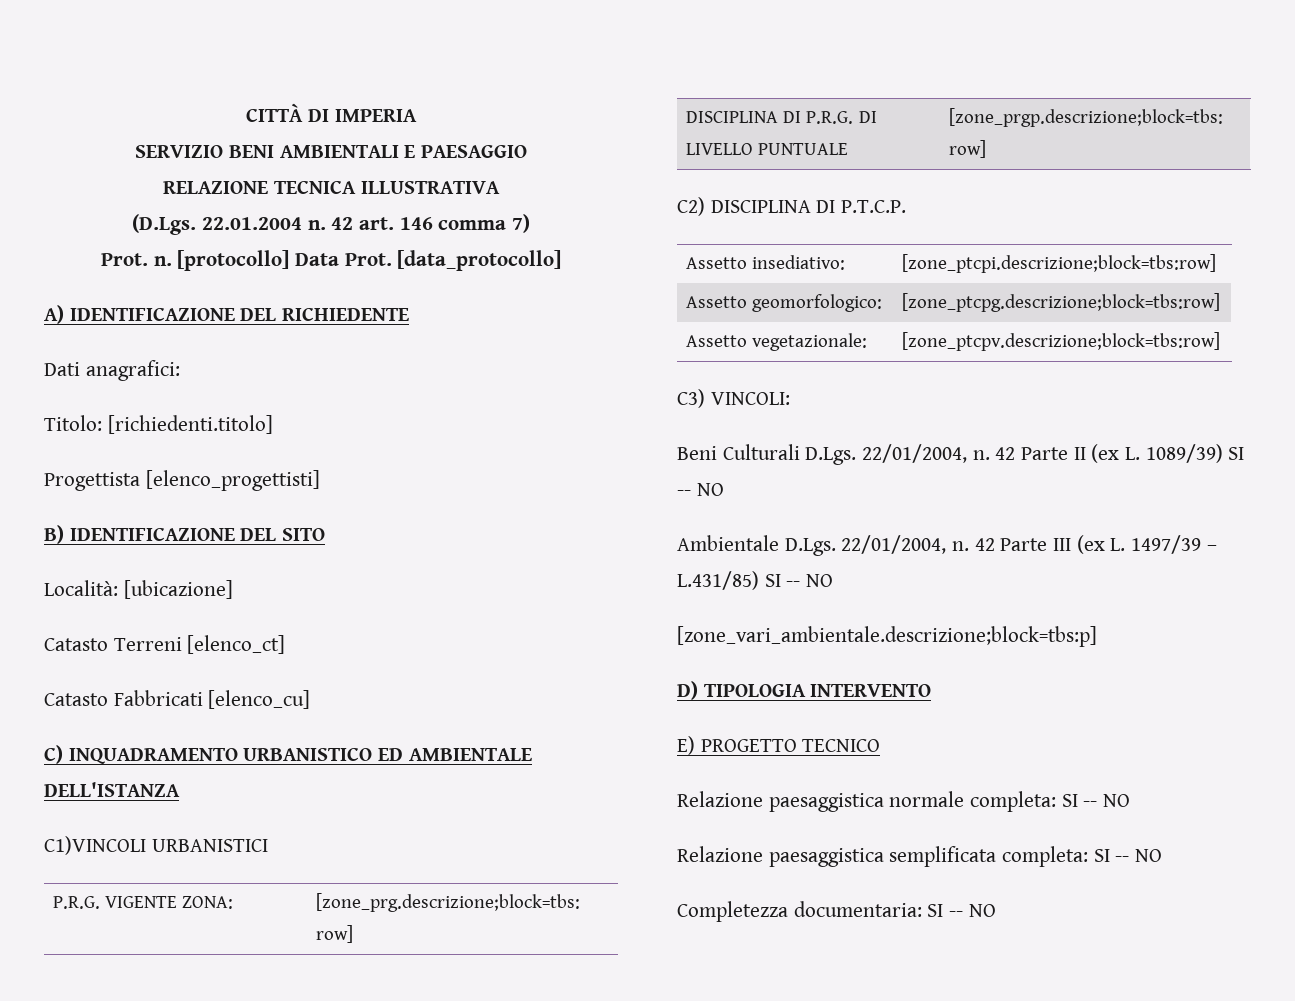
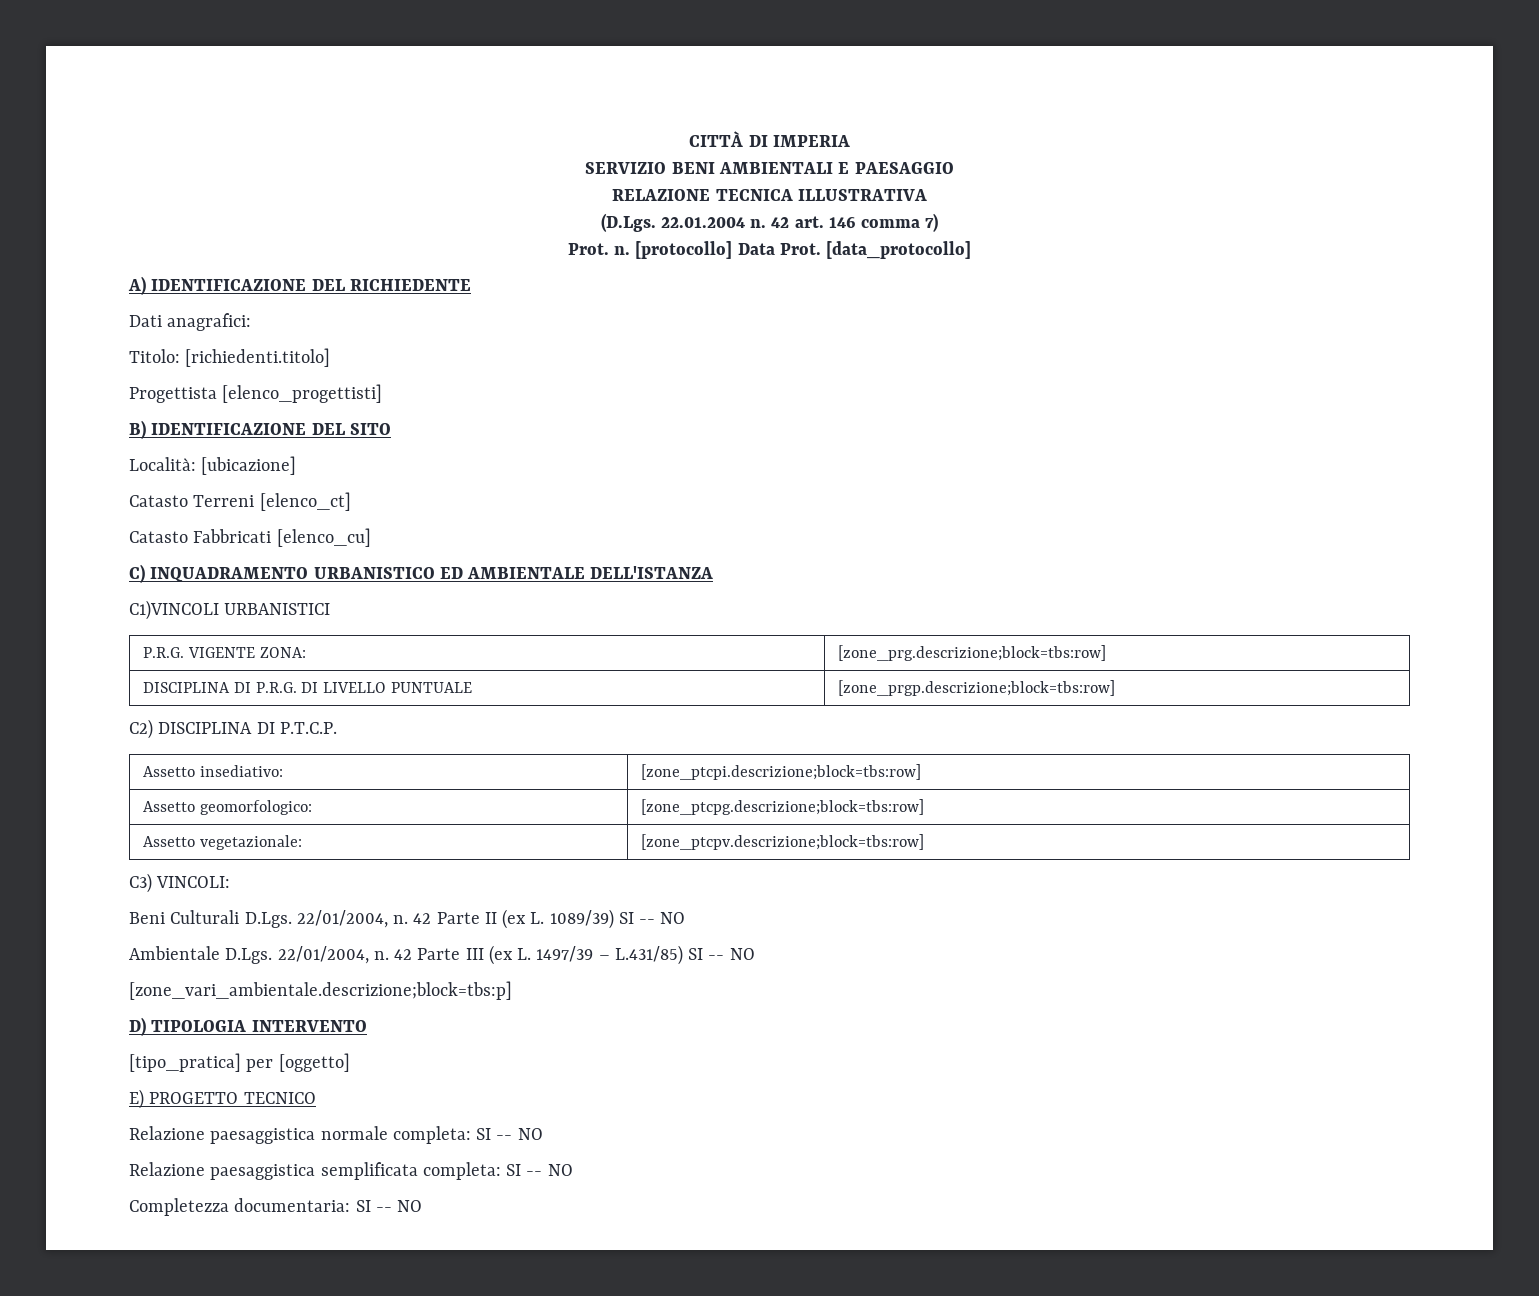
(932, 690) none -> [129,1053,350,1072] // [tipo_pratica] per [oggetto]

